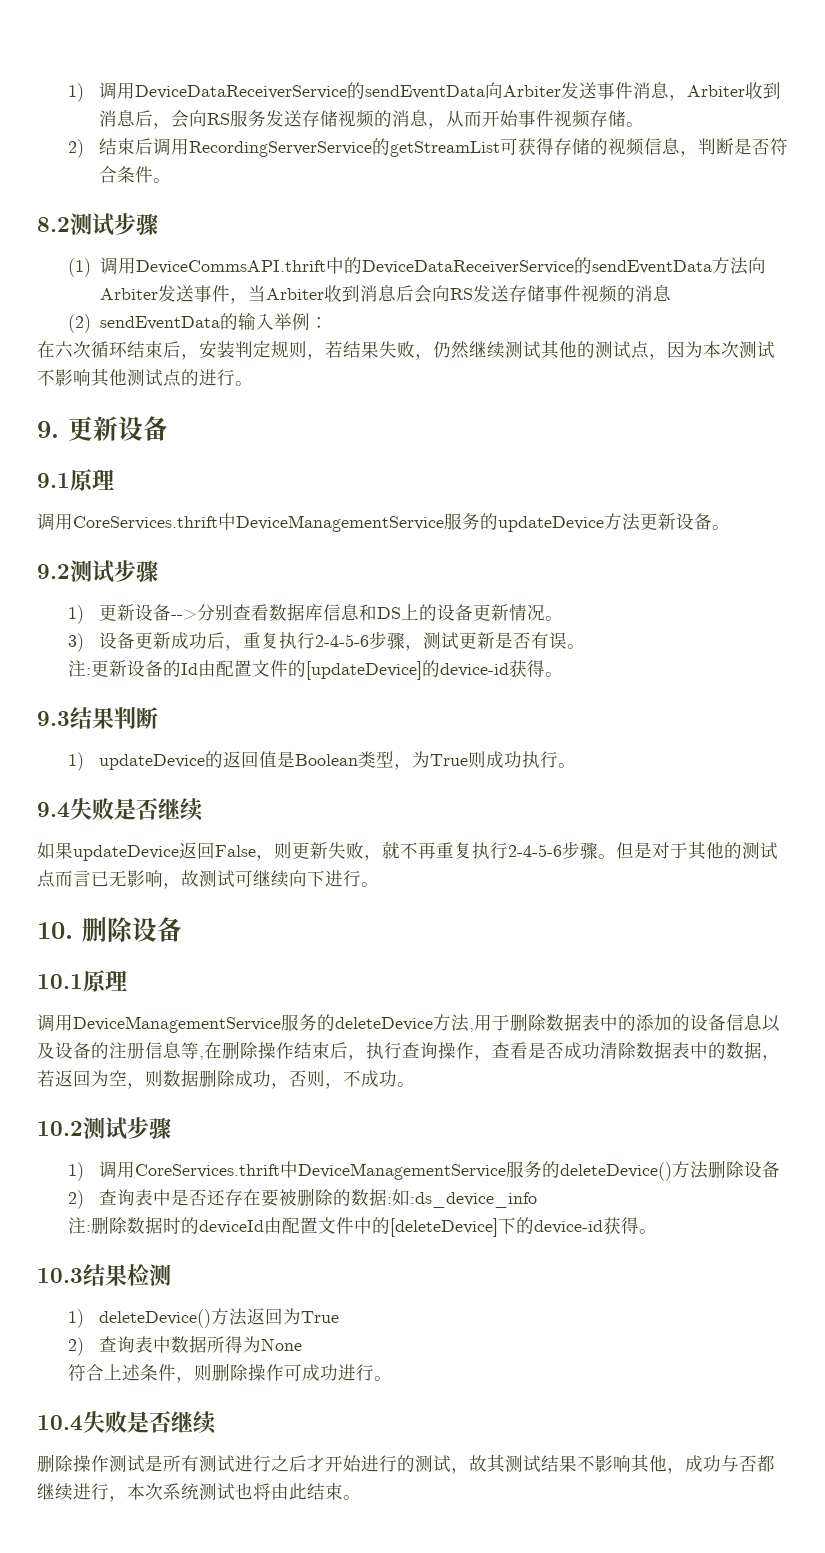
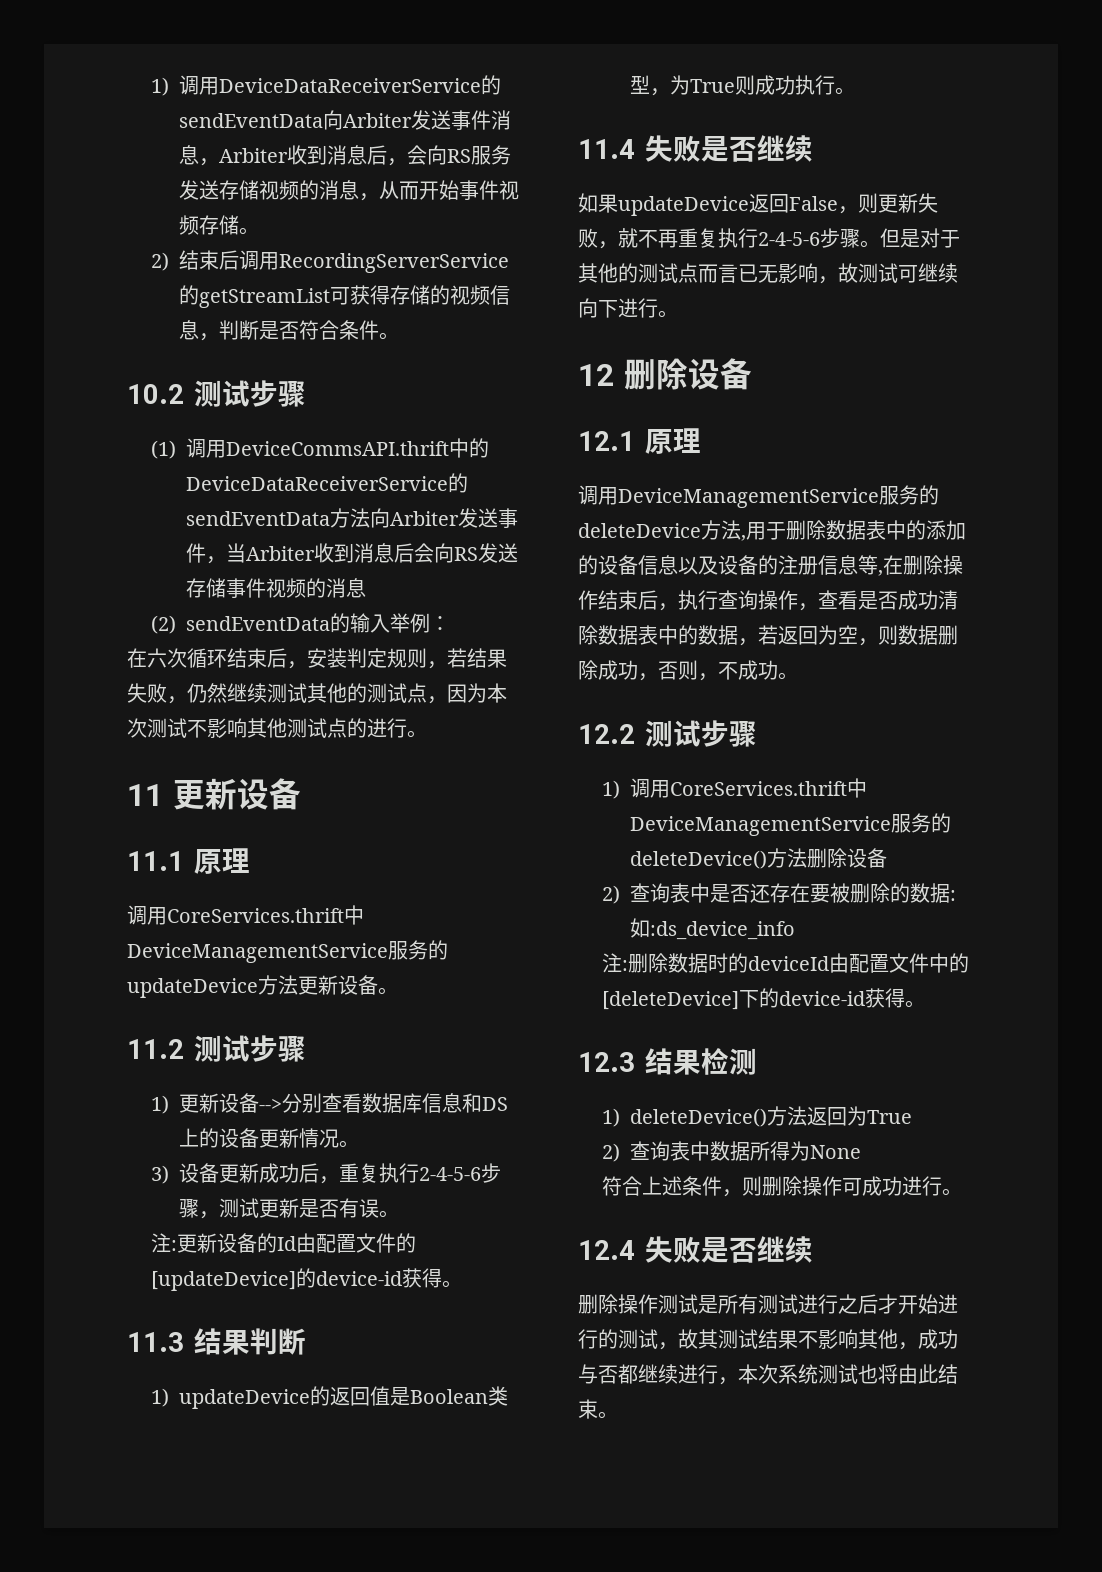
[37,217,70,232] 8.2 -> [127,384,184,404] 10.2
[37,421,59,438] 9. -> [127,784,163,806] 11
[37,473,70,488] 9.1 -> [127,851,184,871] 11.1
[37,564,70,579] 9.2 -> [127,1039,184,1059] 11.2
[37,711,70,726] 9.3 -> [127,1332,184,1352] 11.3
[37,802,70,818] 9.4 -> [578,139,635,159] 11.4
[37,917,182,942] [37,974,83,989] 10.删除设备 // 10.1 -> [578,358,752,390] [578,431,635,451] 12删除设备 // 12.1
[37,1121,83,1136] 10.2 -> [578,724,635,744] 12.2
[37,1268,83,1283] 10.3 -> [578,1052,635,1072] 12.3
[37,1415,83,1431] 10.4 -> [578,1240,635,1260] 12.4

